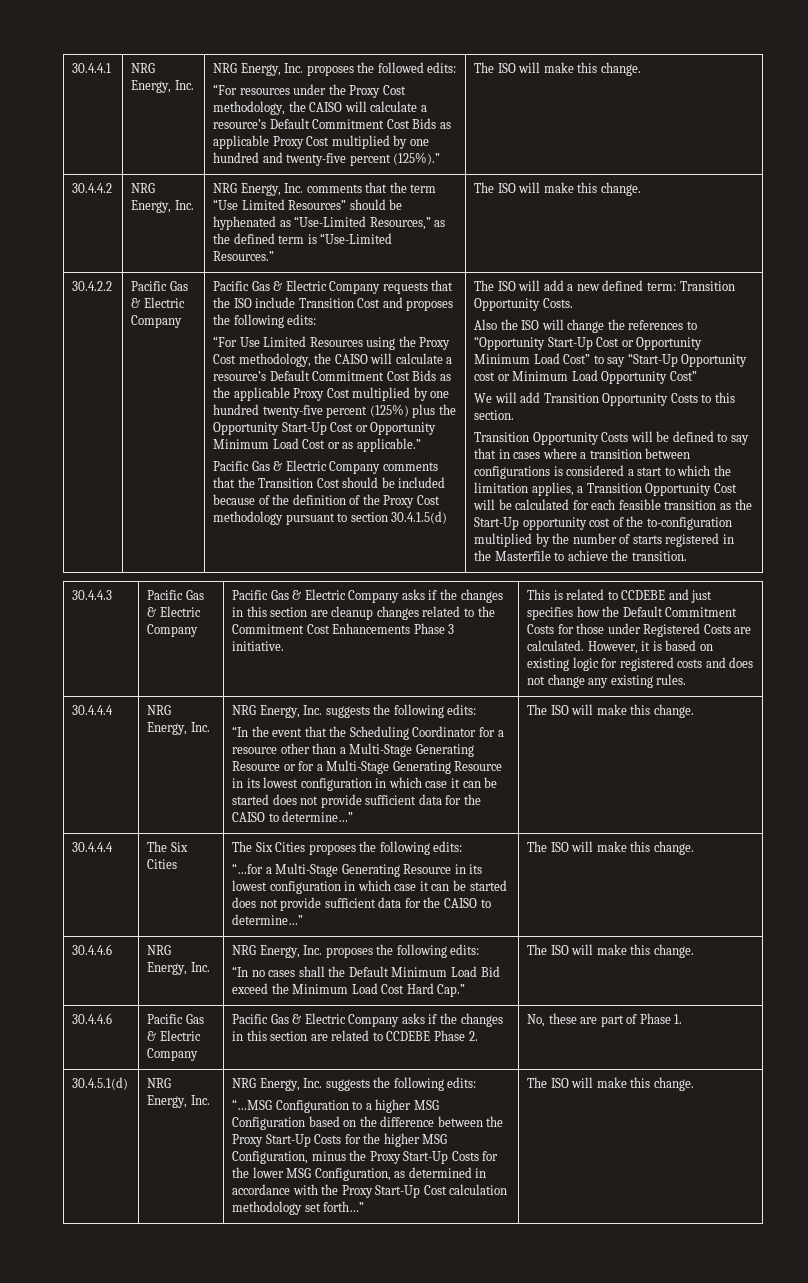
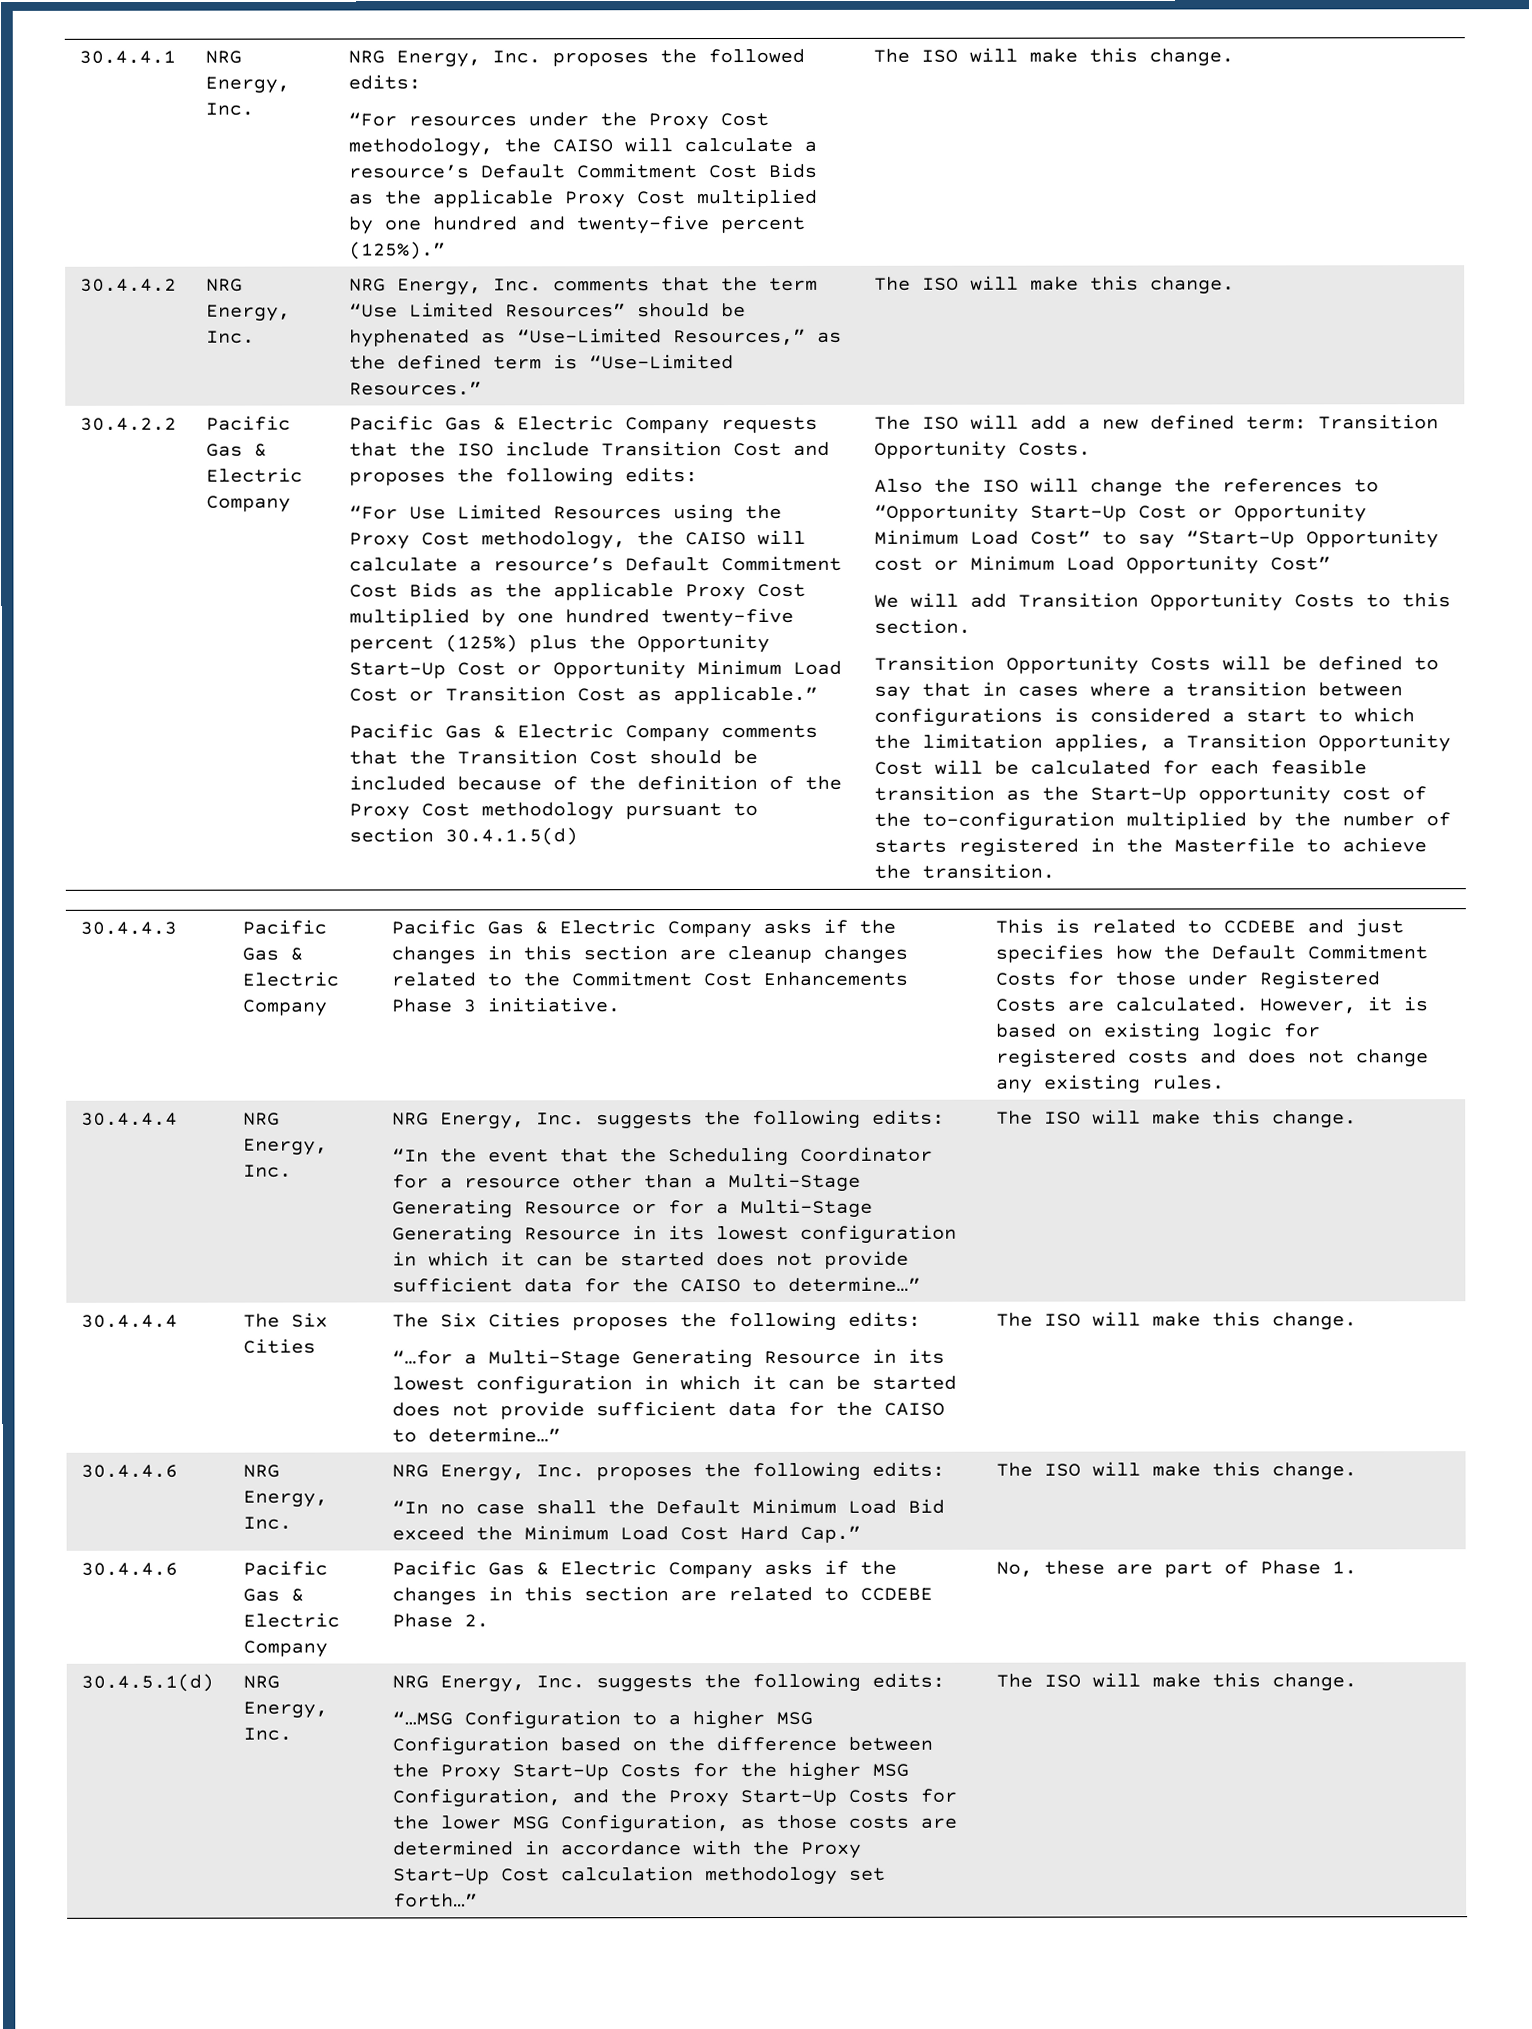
(451, 125) none -> [383,190,422,205] the
(340, 445) none -> [444,686,626,702] Transition Cost
[425,781,448,788] case -> (489, 1259) none
[394,884,417,891] case -> (741, 1383) none
[268,970,296,977] cases -> [475,1503,525,1515] case
[311,1151,346,1161] minus -> [571,1789,609,1804] and
(406, 1174) none -> [775,1814,957,1829] those costs are

